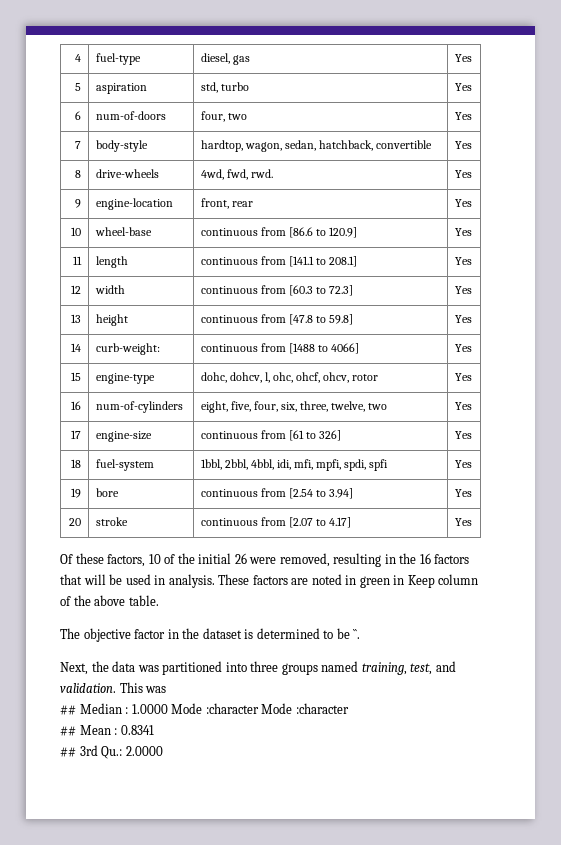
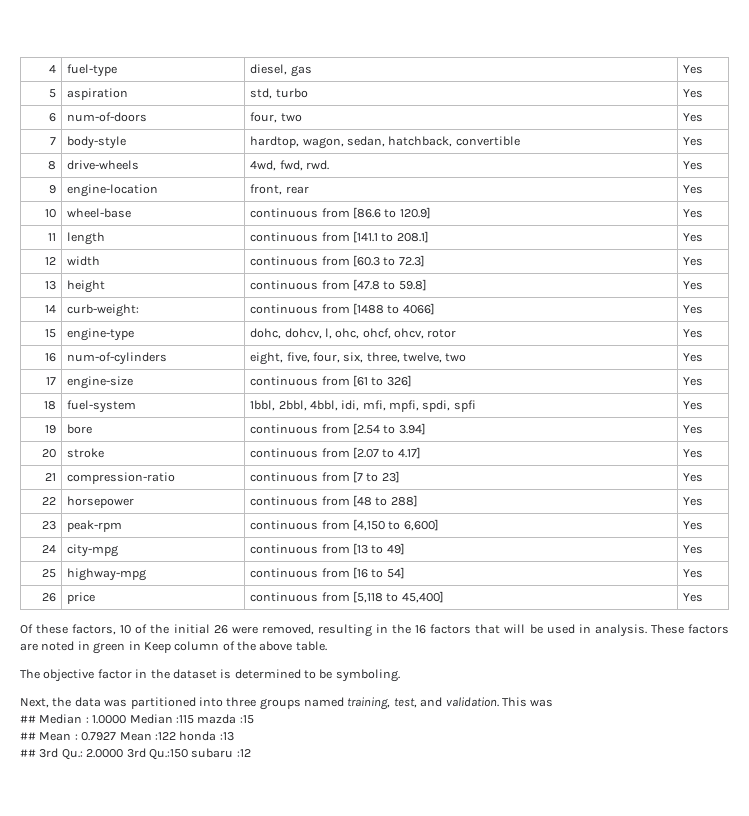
(472, 522) none -> [44,473,56,481] [67,472,176,484] [250,471,400,483] [683,473,704,482] [41,497,56,505] [67,496,135,508] [250,495,418,507] [683,497,704,506] [41,521,56,530] [67,520,123,532] [250,519,439,531] [683,521,704,530] [41,545,56,553] [67,544,119,557] [250,543,405,555] [683,545,704,554] [41,569,56,578] [67,568,147,581] [250,567,405,579] [683,569,704,578] [41,593,56,602] [67,592,96,604] [250,591,444,603] [683,593,704,602] // 21 | compression-ratio | continuous from [7 to 23] | Yes // 22 | horsepower | continuous from [48 to 288] | Yes // 23 | peak-rpm | continuous from [4,150 to 6,600] | Yes // 24 | city-mpg | continuous from [13 to 49] | Yes // 25 | highway-mpg | continuous from [16 to 54] | Yes // 26 | price | continuous from [5,118 to 45,400] | Yes
[353,629,361,639] ``. -> [335,669,400,682] symboling.
[171,703,349,714] Mode :character Mode :character -> [129,714,254,724] Median :115 mazda :15
[120,725,154,735] 0.8341 -> [81,731,234,741] 0.7927 Mean :122 honda :13
(163, 751) none -> [126,748,251,760] 3rd Qu.:150 subaru :12

